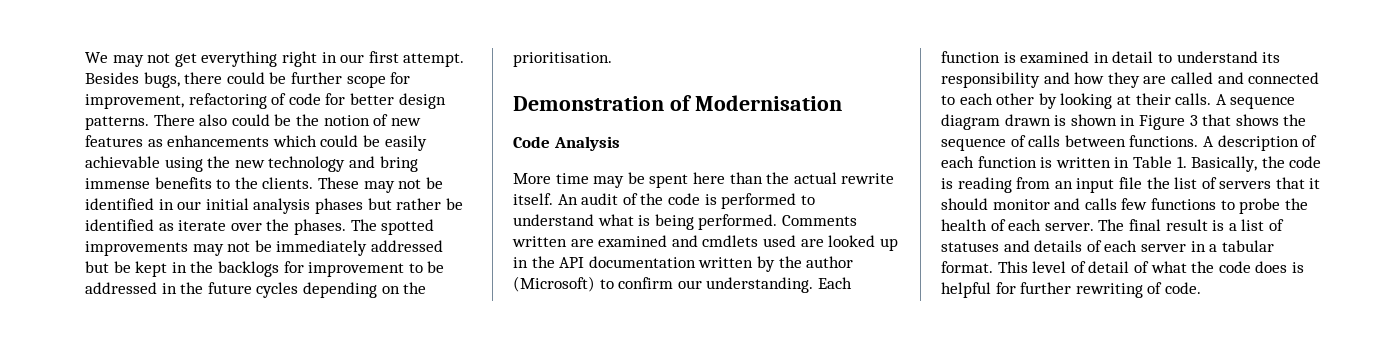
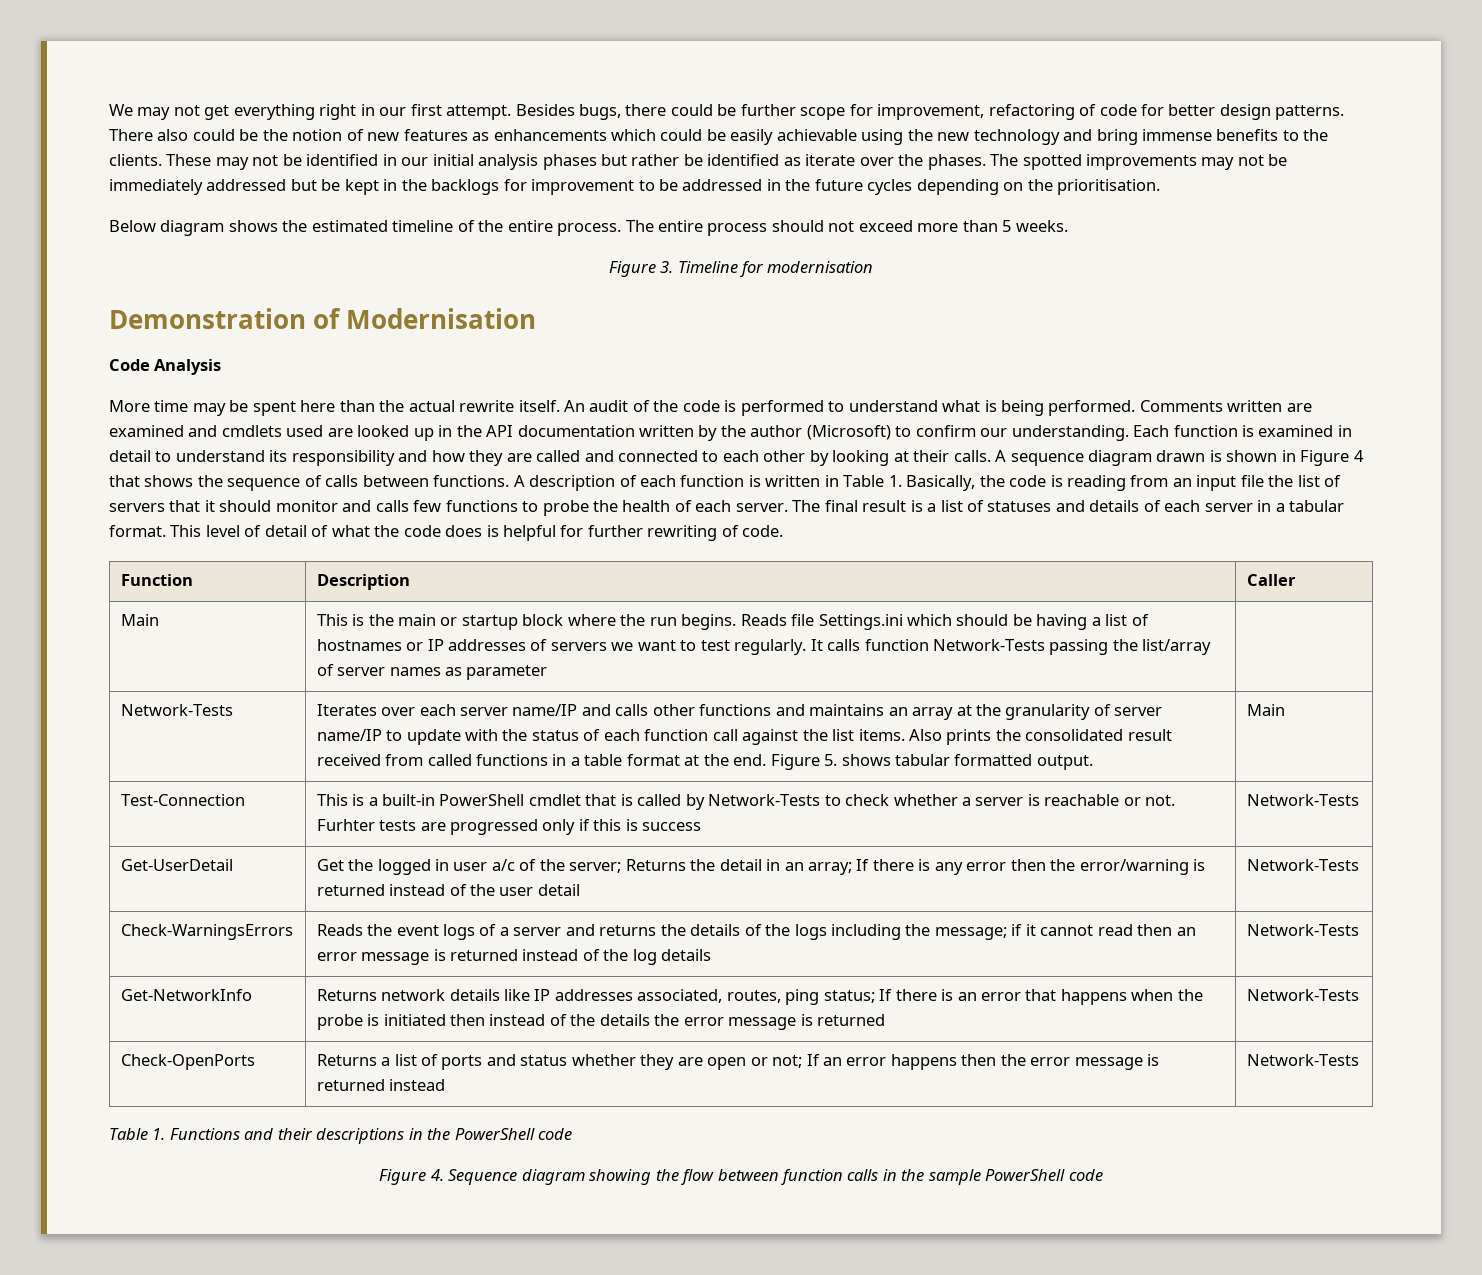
(612, 59) none -> [109,220,1068,236] [608,261,874,277] // Below diagram shows the estimated timeline of the entire process. The entire process should not exceed more than 5 weeks. // Figure 3. Timeline for modernisation
[1189,115,1198,126] 3 -> [1353,450,1364,462] 4
(1201, 288) none -> [120,574,193,586] [316,574,410,590] [1246,574,1296,586] [120,614,159,626] [316,614,1149,630] [316,639,1212,655] [316,664,548,680] [120,704,233,716] [316,704,1163,720] [316,729,1172,745] [316,754,1093,770] [1246,704,1285,716] [120,794,245,806] [316,794,1176,810] [316,819,702,835] [1246,794,1359,806] [120,859,233,871] [316,859,1206,875] [316,884,580,896] [1246,859,1359,871] [120,924,293,940] [316,924,1196,940] [316,949,712,965] [1246,924,1359,936] [120,989,252,1001] [316,989,1203,1005] [316,1014,886,1030] [1246,989,1359,1001] [120,1054,255,1070] [316,1054,1160,1070] [316,1079,446,1091] [1246,1054,1359,1066] [109,1128,573,1144] [379,1169,1103,1185] // Function | Description | Caller // Main | This is the main or startup block where the run begins. Reads file Settings.ini which should be having a list of hostnames or IP addresses of servers we want to test regularly. It calls function Network-Tests passing the list/array of server names as parameter | // Network-Tests | Iterates over each server name/IP and calls other functions and maintains an array at the granularity of server name/IP to update with the status of each function call against the list items. Also prints the consolidated result received from called functions in a table format at the end. Figure 5. shows tabular formatted output. | Main // Test-Connection | This is a built-in PowerShell cmdlet that is called by Network-Tests to check whether a server is reachable or not. Furhter tests are progressed only if this is success | Network-Tests // Get-UserDetail | Get the logged in user a/c of the server; Returns the detail in an array; If there is any error then the error/warning is returned instead of the user detail | Network-Tests // Check-WarningsErrors | Reads the event logs of a server and returns the details of the logs including the message; if it cannot read then an error message is returned instead of the log details | Network-Tests // Get-NetworkInfo | Returns network details like IP addresses associated, routes, ping status; If there is an error that happens when the probe is initiated then instead of the details the error message is returned | Network-Tests // Check-OpenPorts | Returns a list of ports and status whether they are open or not; If an error happens then the error message is returned instead | Network-Tests // Table 1. Functions and their descriptions in the PowerShell code // Figure 4. Sequence diagram showing the flow between function calls in the sample PowerShell code

